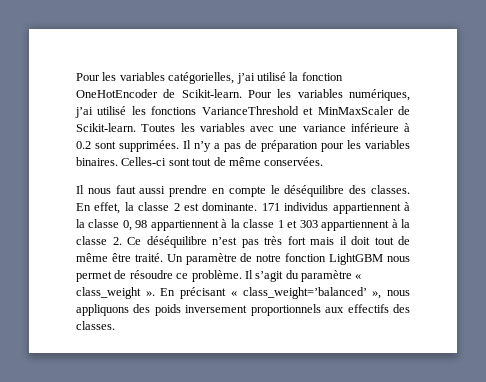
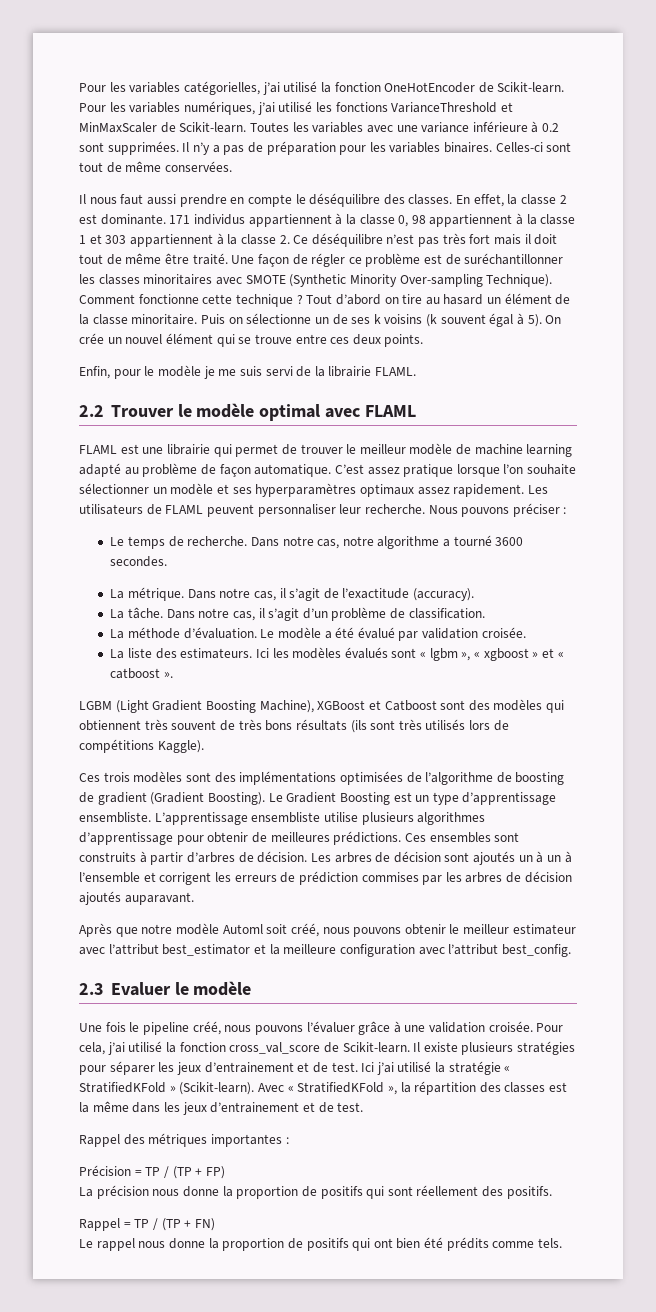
[166,253,410,265] [76,270,362,282] [76,287,410,299] [76,304,410,316] [76,321,115,330] Un paramètre de notre fonction LightGBM nous permet de résoudre ce problème. Il s’agit du paramètre « class_weight ». En précisant « class_weight=’balanced’ », nous appliquons des poids inversement proportionnels aux effectifs des classes. -> [231,253,564,267] [79,274,553,287] [79,293,571,307] [79,313,562,327] [79,333,424,347] [79,365,417,379] [79,403,417,421] [79,443,573,457] [79,463,577,477] [79,483,548,497] [79,503,567,517] [110,535,524,549] [110,556,168,567] [110,587,475,601] [110,607,485,621] [110,627,526,641] [110,647,564,661] [110,668,173,679] [79,699,565,713] [79,719,509,733] [79,739,204,753] [79,771,565,785] [79,792,557,805] [79,812,486,825] [79,831,520,845] [79,851,572,865] [79,871,572,885] [79,891,194,905] [79,923,576,937] [79,944,571,957] [79,981,252,996] [79,1021,564,1035] [79,1041,576,1055] [79,1061,511,1075] [79,1081,568,1095] [79,1101,364,1115] [79,1133,289,1147] [79,1165,225,1179] [79,1185,552,1199] [79,1218,215,1231] [79,1237,563,1251] Une façon de régler ce problème est de suréchantillonner les classes minoritaires avec SMOTE (Synthetic Minority Over-sampling Technique). Comment fonctionne cette technique ? Tout d’abord on tire au hasard un élément de la classe minoritaire. Puis on sélectionne un de ses k voisins (k souvent égal à 5). On crée un nouvel élément qui se trouve entre ces deux points. // Enfin, pour le modèle je me suis servi de la librairie FLAML. // 2.2 Trouver le modèle optimal avec FLAML // FLAML est une librairie qui permet de trouver le meilleur modèle de machine learning adapté au problème de façon automatique. C’est assez pratique lorsque l’on souhaite sélectionner un modèle et ses hyperparamètres optimaux assez rapidement. Les utilisateurs de FLAML peuvent personnaliser leur recherche. Nous pouvons préciser : // Le temps de recherche. Dans notre cas, notre algorithme a tourné 3600 secondes. // La métrique. Dans notre cas, il s’agit de l’exactitude (accuracy). // La tâche. Dans notre cas, il s’agit d’un problème de classification. // La méthode d’évaluation. Le modèle a été évalué par validation croisée. // La liste des estimateurs. Ici les modèles évalués sont « lgbm », « xgboost » et « catboost ». // LGBM (Light Gradient Boosting Machine), XGBoost et Catboost sont des modèles qui obtiennent très souvent de très bons résultats (ils sont très utilisés lors de compétitions Kaggle). // Ces trois modèles sont des implémentations optimisées de l’algorithme de boosting de gradient (Gradient Boosting). Le Gradient Boosting est un type d’apprentissage ensembliste. L’apprentissage ensembliste utilise plusieurs algorithmes d’apprentissage pour obtenir de meilleures prédictions. Ces ensembles sont construits à partir d’arbres de décision. Les arbres de décision sont ajoutés un à un à l’ensemble et corrigent les erreurs de prédiction commises par les arbres de décision ajoutés auparavant. // Après que notre modèle Automl soit créé, nous pouvons obtenir le meilleur estimateur avec l’attribut best_estimator et la meilleure configuration avec l’attribut best_config. // 2.3 Evaluer le modèle // Une fois le pipeline créé, nous pouvons l’évaluer grâce à une validation croisée. Pour cela, j’ai utilisé la fonction cross_val_score de Scikit-learn. Il existe plusieurs stratégies pour séparer les jeux d’entrainement et de test. Ici j’ai utilisé la stratégie « StratifiedKFold » (Scikit-learn). Avec « StratifiedKFold », la répartition des classes est la même dans les jeux d’entrainement et de test. // Rappel des métriques importantes : // Précision = TP / (TP + FP) // La précision nous donne la proportion de positifs qui sont réellement des positifs. // Rappel = TP / (TP + FN) // Le rappel nous donne la proportion de positifs qui ont bien été prédits comme tels.

